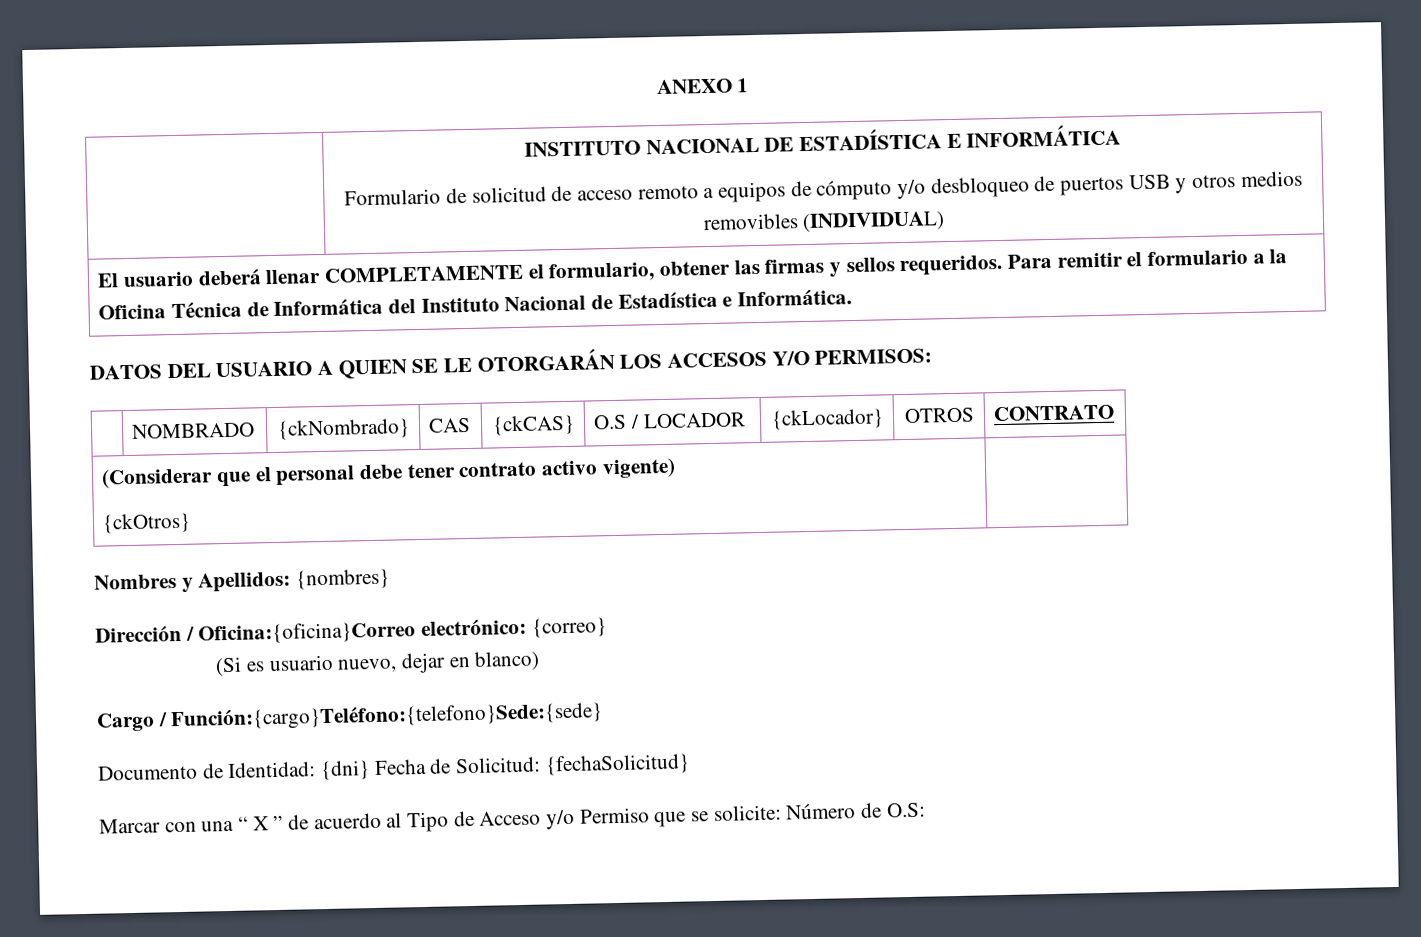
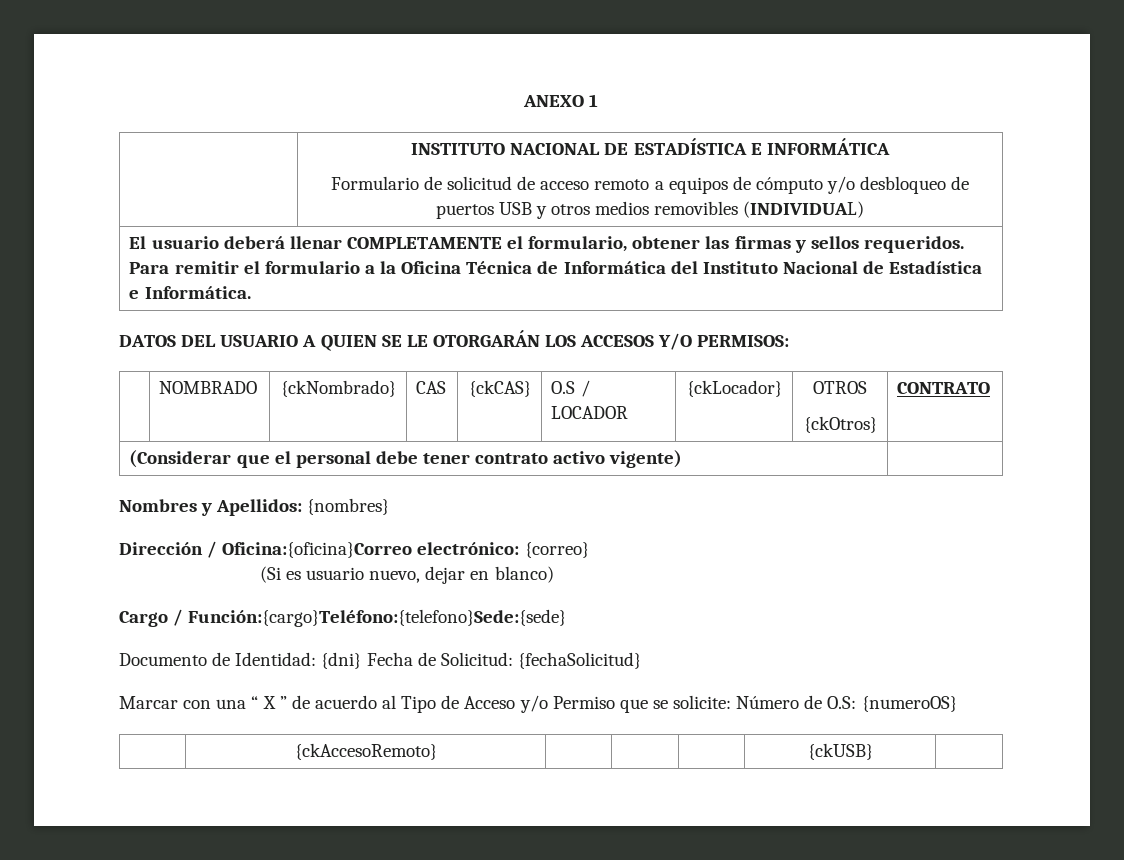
(975, 415) none -> [803,416,877,433] // {ckOtros}
[102,512,192,534] // {ckOtros} -> (683, 459) none
(926, 810) none -> [861,696,957,712] [294,743,437,760] [807,743,873,760] {numeroOS} // | {ckAccesoRemoto} | | | | {ckUSB} |

